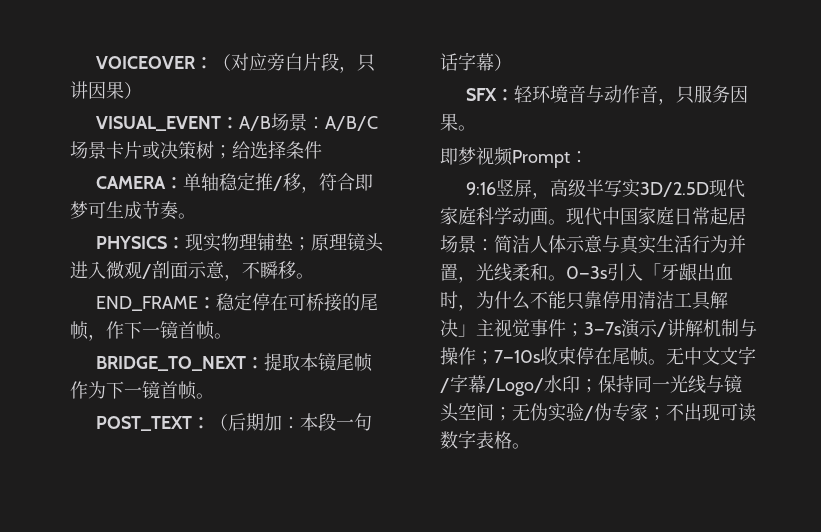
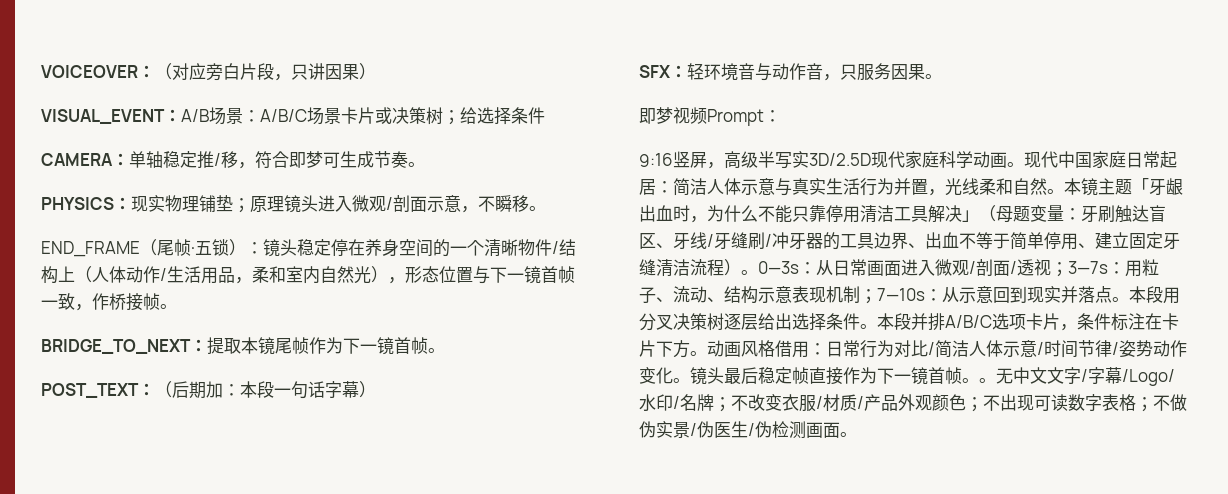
[197,292,378,312] [70,321,196,341] ：稳定停在可桥接的尾帧，作下一镜首 -> [140,239,576,257] [41,266,575,284] [41,293,143,311] （尾帧·五锁）：镜头稳定停在养身空间的一个清晰物件/结构上（人体动作/生活用品，柔和室内自然光），形态位置与下一镜首帧一致，作桥接
[440,235,476,253] 场景 -> (656, 187) none
[548,263,643,281] 。0—3s引入 -> [1013,178,1132,196] 自然。本镜主题
[476,319,757,338] [440,347,649,366] 主视觉事件；3—7s演示/讲解机制与操作；7—10s收束停在尾帧 -> [979,205,1166,223] [639,232,1180,250] [639,259,1159,277] [639,286,1180,304] [639,313,1179,331] [639,340,1187,358] [639,367,979,385] （母题变量：牙刷触达盲区、牙线/牙缝刷/冲牙器的工具边界、出血不等于简单停用、建立固定牙缝清洁流程）。0—3s：从日常画面进入微观/剖面/透视；3—7s：用粒子、流动、结构示意表现机制；7—10s：从示意回到现实并落点。本段用分叉决策树逐层给出选择条件。本段并排A/B/C选项卡片，条件标注在卡片下方。动画风格借用：日常行为对比/简洁人体示意/时间节律/姿势动作变化。镜头最后稳定帧直接作为下一镜首帧。
[580,375,742,394] [440,403,648,422] ；保持同一光线与镜头空间；无伪实验/伪专家 -> [673,394,966,412] /名牌；不改变衣服/材质/产品外观颜色
(512, 440) none -> [1136,394,1187,412] [639,421,840,439] ；不做伪实景/伪医生/伪检测画面

